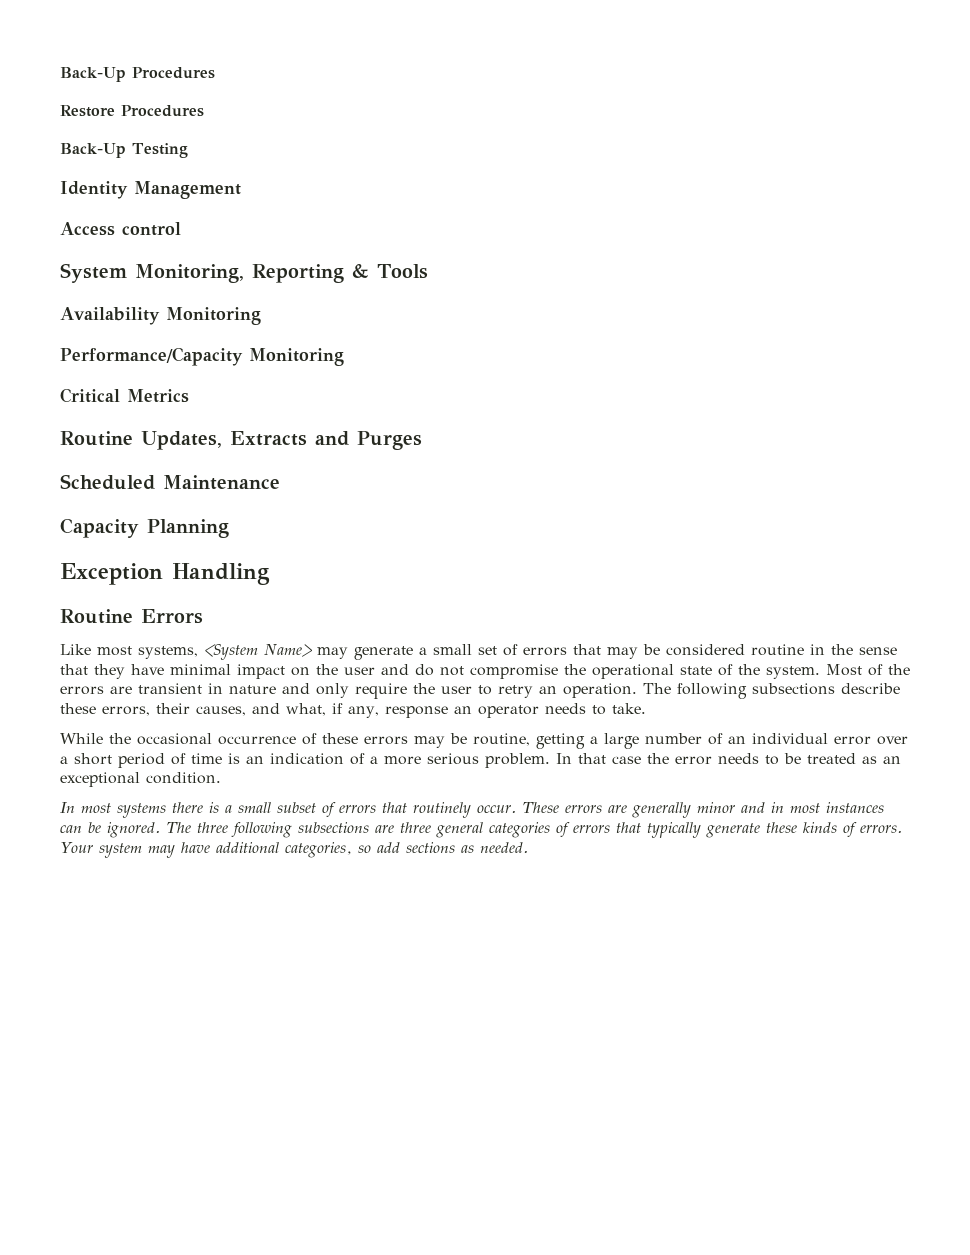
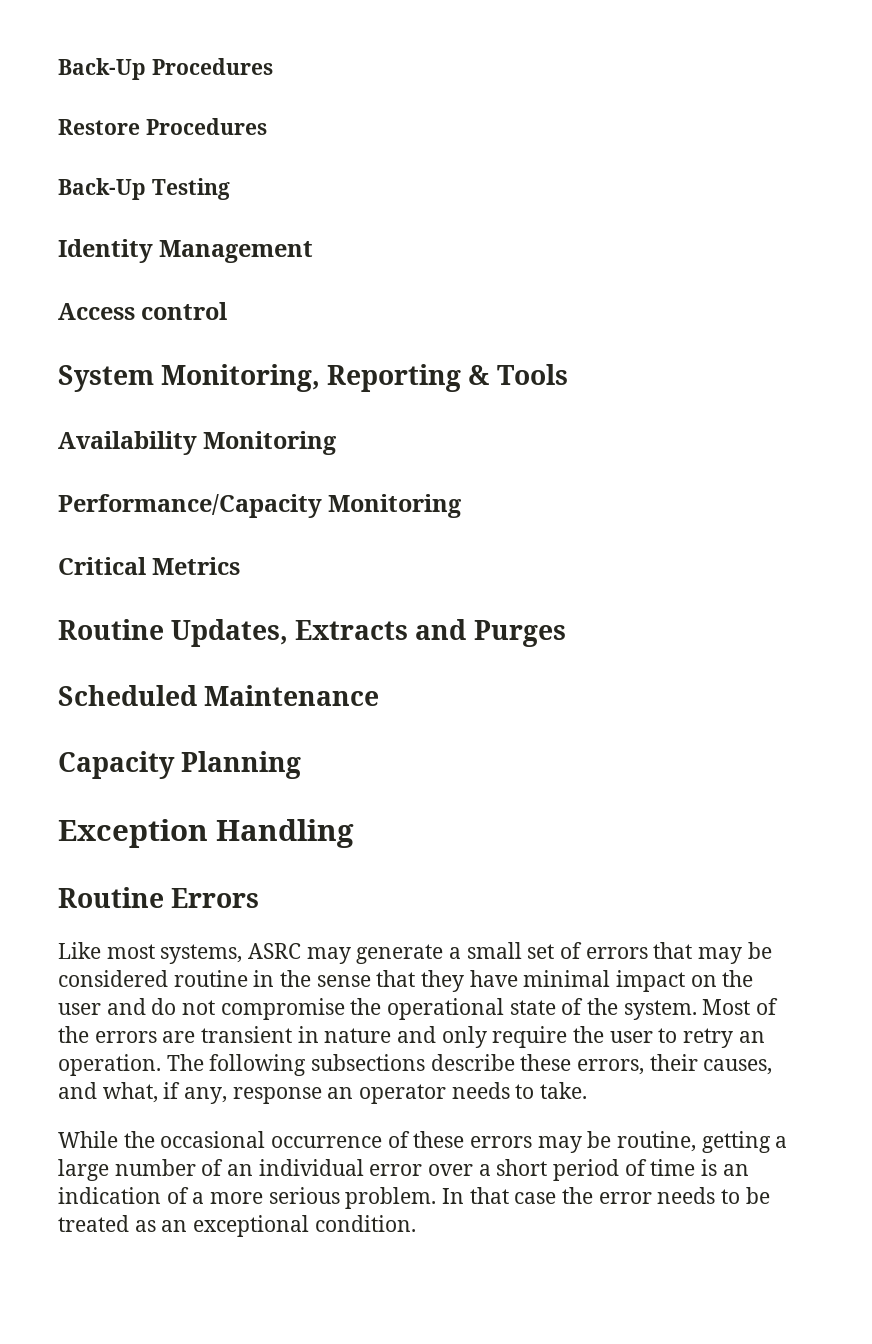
[204,644,313,660] <System Name> -> [248,943,302,959] ASRC
[60,802,884,818] [60,822,902,838] [60,842,528,858] // In most systems there is a small subset of errors that routinely occur. These errors are generally minor and in most instances can be ignored. The three following subsections are three general categories of errors that typically generate these kinds of errors. Your system may have additional categories, so add sections as needed. -> (416, 1223) none

